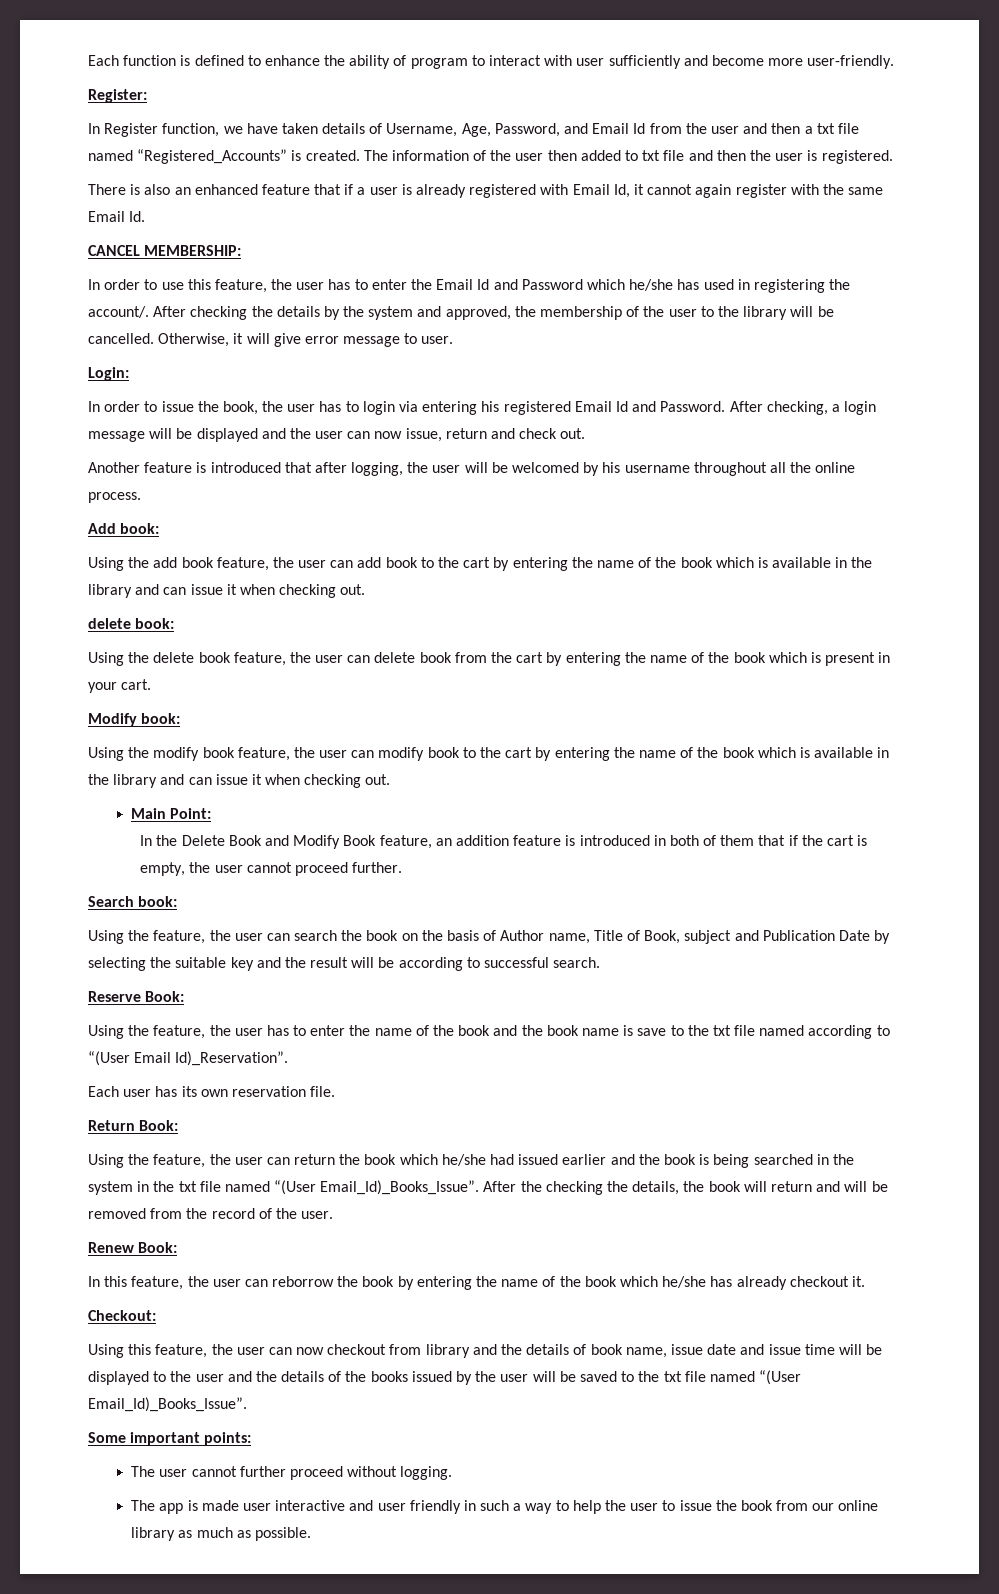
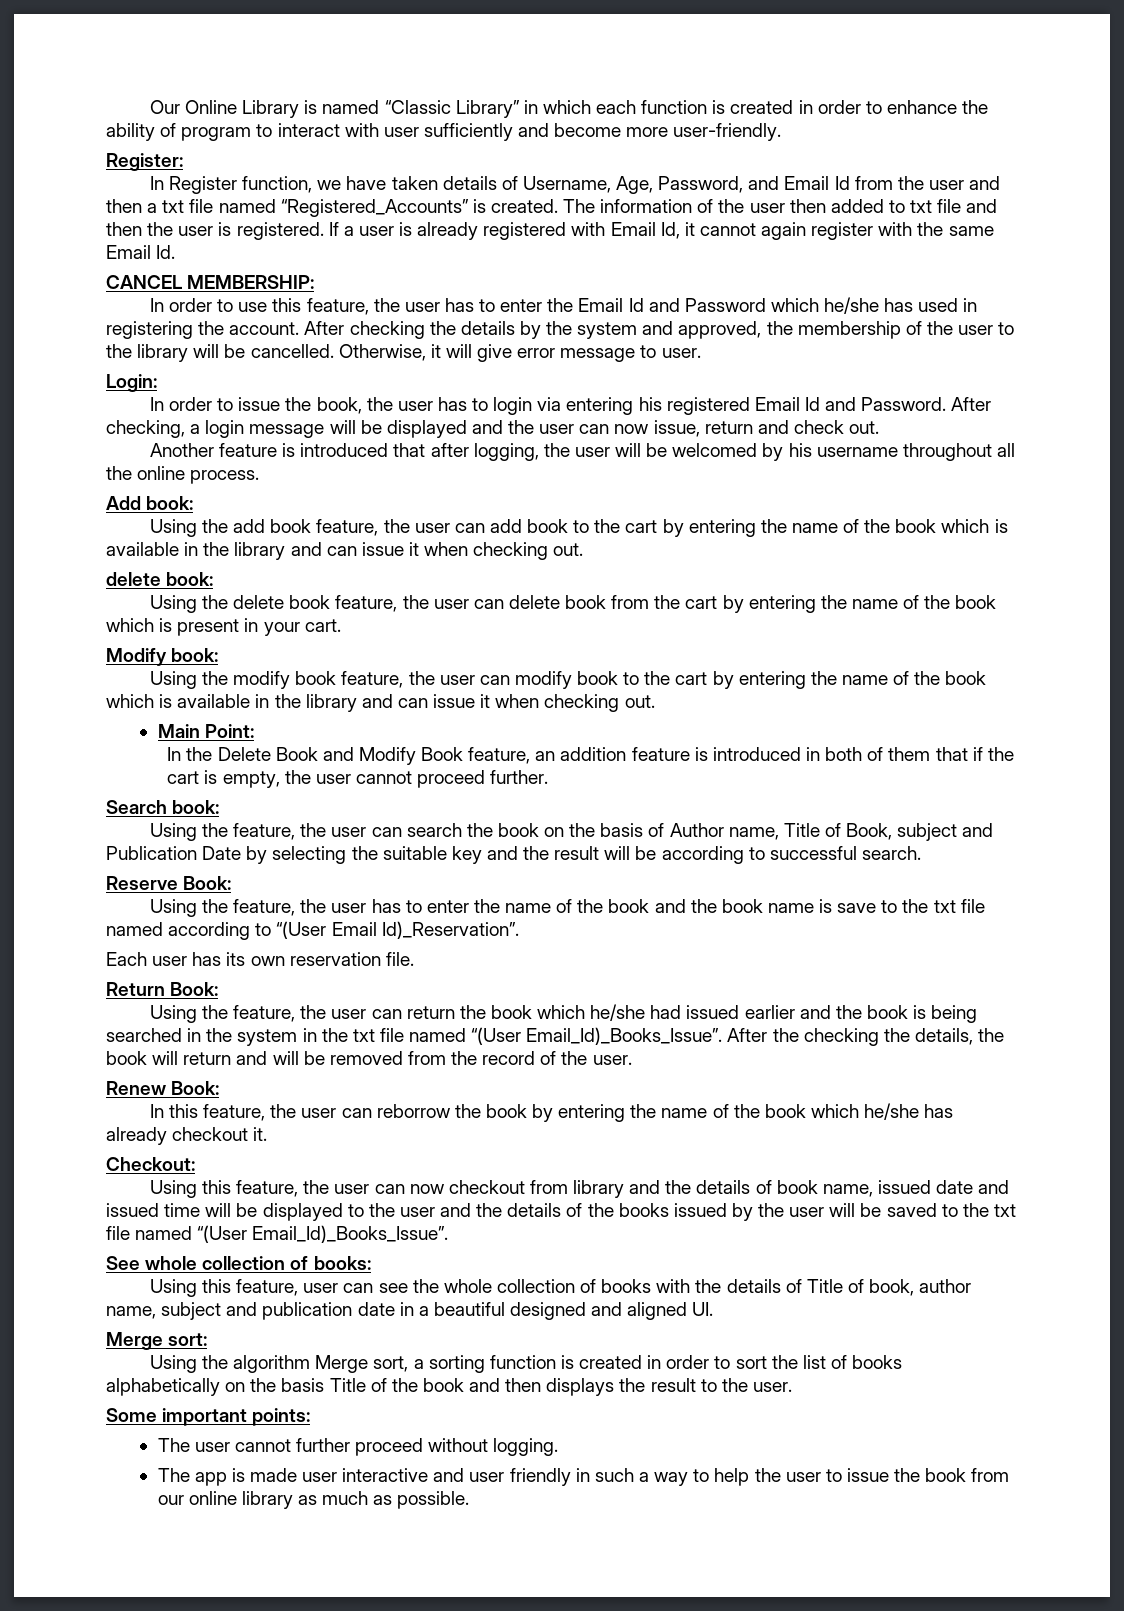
[88,55,244,66] Each function is defined -> [149,100,861,118] Our Online Library is named “Classic Library” in which each function is created in order
[88,184,354,195] // There is also an enhanced feature that if -> [328,222,339,236] If
[88,306,149,318] account/. -> [229,322,300,335] account.
[670,1344,703,1355] issue -> [877,1180,931,1194] issued
[768,1344,801,1355] issue -> [106,1203,159,1217] issued
(247, 1404) none -> [106,1256,371,1270] [149,1279,972,1297] [106,1302,714,1320] [106,1332,208,1350] [149,1355,903,1373] [106,1378,792,1396] // See whole collection of books: // Using this feature, user can see the whole collection of books with the details of Title of book, author name, subject and publication date in a beautiful designed and aligned UI. // Merge sort: // Using the algorithm Merge sort, a sorting function is created in order to sort the list of books alphabetically on the basis Title of the book and then displays the result to the user.

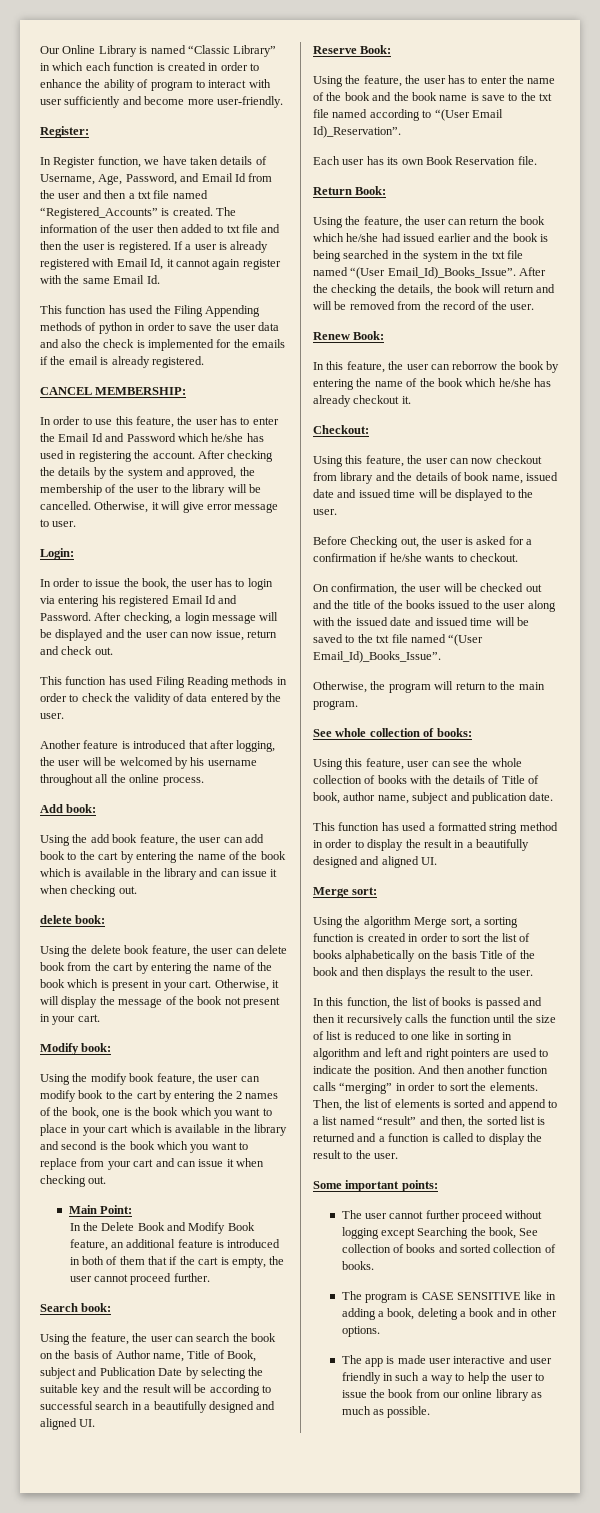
(176, 252) none -> [40,305,261,317] [40,322,280,334] [40,339,285,351] [40,356,204,368] // This function has used the Filing Appending methods of python in order to save the user data and also the check is implemented for the emails if the email is already registered.
(880, 427) none -> [40,676,287,688] [40,693,282,705] [40,713,64,719] // This function has used Filing Reading methods in order to check the validity of data entered by the user.
(341, 625) none -> [214,979,279,991] [40,996,280,1008] [40,1014,100,1025] Otherwise, it will display the message of the book not present in your cart.
[841,671,987,685] [106,694,393,712] name of the book which is available in the library and -> [236,1091,279,1099] [40,1107,272,1119] [40,1124,288,1136] [40,1141,248,1153] [40,1158,175,1170] 2 names of the book, one is the book which you want to place in your cart which is available in the library and second is the book which you want to replace from your cart and
[560,747,627,761] addition -> [126,1239,176,1248] additional
[861,846,921,860] search. -> [95,1401,276,1413] [40,1418,96,1430] search in a beautifully designed and aligned UI.
[289,952,381,966] reservation -> [425,156,516,165] Book Reservation
[399,1203,562,1217] user and the details -> [313,509,337,515] [313,536,532,548] [313,553,518,562] [313,583,542,595] [313,600,371,609] user. // Before Checking out, the user is asked for a confirmation if he/she wants to checkout. // On confirmation, the user will be checked out and the title
[731,1203,825,1221] by the user -> [472,600,556,612] [313,617,493,626] to the user along with the issued date and issued time
(449, 1234) none -> [313,681,545,693] [313,700,358,710] // Otherwise, the program will return to the main program.
[357,1302,505,1316] date in a beautiful -> [529,792,554,801] [313,822,558,834] [313,839,529,851] date. // This function has used a formatted string method in order to display the result in a beautifully
(792, 1387) none -> [313,997,543,1009] [313,1014,556,1026] [313,1031,513,1043] [313,1048,548,1060] [313,1065,549,1077] [313,1082,538,1094] [313,1099,558,1111] [313,1116,546,1128] [313,1133,542,1145] [313,1150,399,1159] // In this function, the list of books is passed and then it recursively calls the function until the size of list is reduced to one like in sorting in algorithm and left and right pointers are used to indicate the position. And then another function calls “merging” in order to sort the elements. Then, the list of elements is sorted and append to a list named “result” and then, the sorted list is returned and a function is called to display the result to the user.
[493,1438,559,1456] logging. -> [341,1227,539,1239] [341,1244,556,1253] [341,1261,374,1270] [341,1291,556,1303] [341,1308,557,1320] [341,1326,380,1337] logging except Searching the book, See collection of books and sorted collection of books. // The program is CASE SENSITIVE like in adding a book, deleting a book and in other options.

